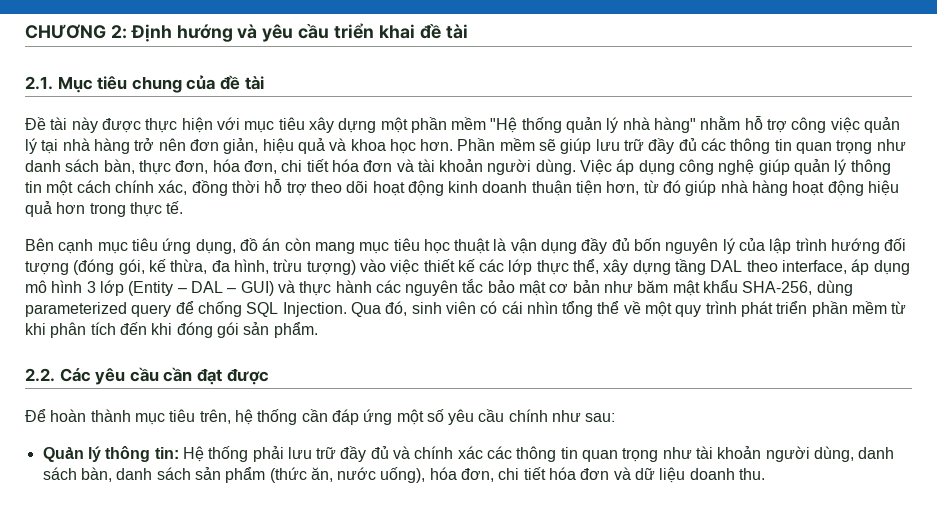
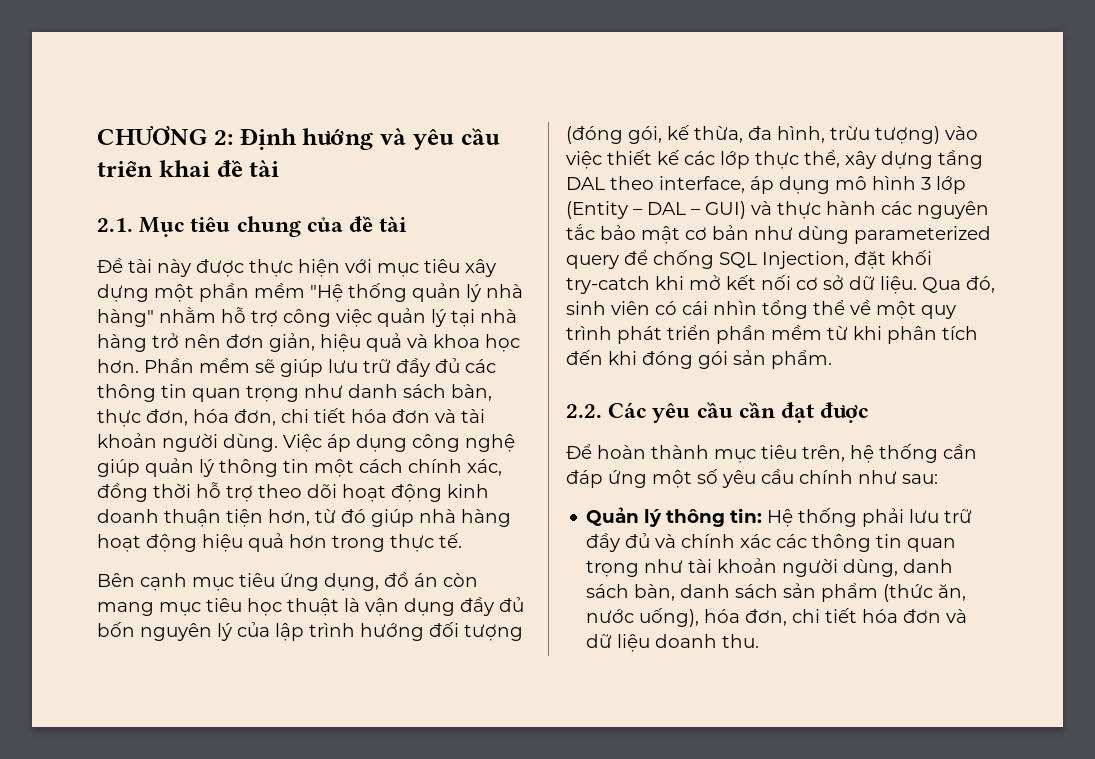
[637,280,813,296] băm mật khẩu SHA-256, -> (793, 233) none
[282,302,347,317] Injection. -> [762,250,932,269] [566,275,917,294] Injection, đặt khối try-catch khi mở kết nối cơ sở dữ liệu.

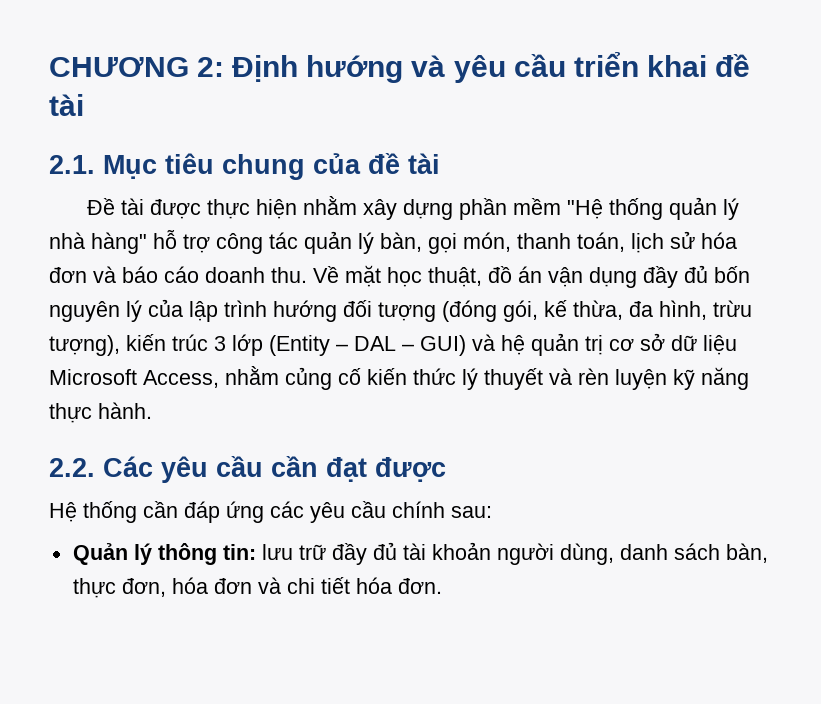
[157,259,191,277] này -> (145, 206) none
[345,259,496,277] [97,284,194,302] với mục tiêu xây dựng một -> [303,196,454,220] nhằm xây dựng
[159,307,216,323] nhằm -> (147, 243) none
[336,308,517,327] [97,333,520,352] [97,358,496,377] [97,384,492,402] [97,408,485,427] [97,433,515,452] [97,458,502,477] [97,482,489,502] [97,509,511,527] [97,533,462,552] [97,572,478,591] [97,598,360,616] việc quản lý tại nhà hàng trở nên đơn giản, hiệu quả và khoa học hơn. Phần mềm sẽ giúp lưu trữ đầy đủ các thông tin quan trọng như danh sách bàn, thực đơn, hóa đơn, chi tiết hóa đơn và tài khoản người dùng. Việc áp dụng công nghệ giúp quản lý thông tin một cách chính xác, đồng thời hỗ trợ theo dõi hoạt động kinh doanh thuận tiện hơn, từ đó giúp nhà hàng hoạt động hiệu quả hơn trong thực tế. // Bên cạnh mục tiêu ứng dụng, đồ án còn mang mục tiêu học thuật là -> [269,231,737,254] [49,265,542,287] tác quản lý bàn, gọi món, thanh toán, lịch sử hóa đơn và báo cáo doanh thu. Về mặt học thuật, đồ án
[875,126,978,144] [566,150,983,169] [566,176,916,194] tượng) vào việc thiết kế các lớp thực thể, xây dựng tầng DAL theo interface, áp dụng mô hình -> [49,334,208,356] tượng), kiến trúc
[777,201,989,219] [566,224,991,244] [566,250,932,269] [566,275,995,294] [566,300,956,319] [566,325,978,344] [566,350,832,369] thực hành các nguyên tắc bảo mật cơ bản như dùng parameterized query để chống SQL Injection, đặt khối try-catch khi mở kết nối cơ sở dữ liệu. Qua đó, sinh viên có cái nhìn tổng thể về một quy trình phát triển phần mềm từ khi phân tích đến khi đóng gói sản phẩm. -> [501,333,737,356] [49,366,749,390] [49,402,152,423] hệ quản trị cơ sở dữ liệu Microsoft Access, nhằm củng cố kiến thức lý thuyết và rèn luyện kỹ năng thực hành.
[566,444,874,463] Để hoàn thành mục tiêu trên, hệ -> [49,502,77,522] Hệ
[652,469,718,488] một số -> [270,501,304,518] các
[858,470,897,484] như -> (445, 509) none
[767,508,973,527] [586,533,957,552] [586,559,684,577] Hệ thống phải lưu trữ đầy đủ và chính xác các thông tin quan trọng như -> [261,542,397,565] lưu trữ đầy đủ
[680,583,967,602] [586,608,968,627] [586,634,760,652] danh sách sản phẩm (thức ăn, nước uống), hóa đơn, chi tiết hóa đơn và dữ liệu doanh thu. -> [72,577,442,598] thực đơn, hóa đơn và chi tiết hóa đơn.

